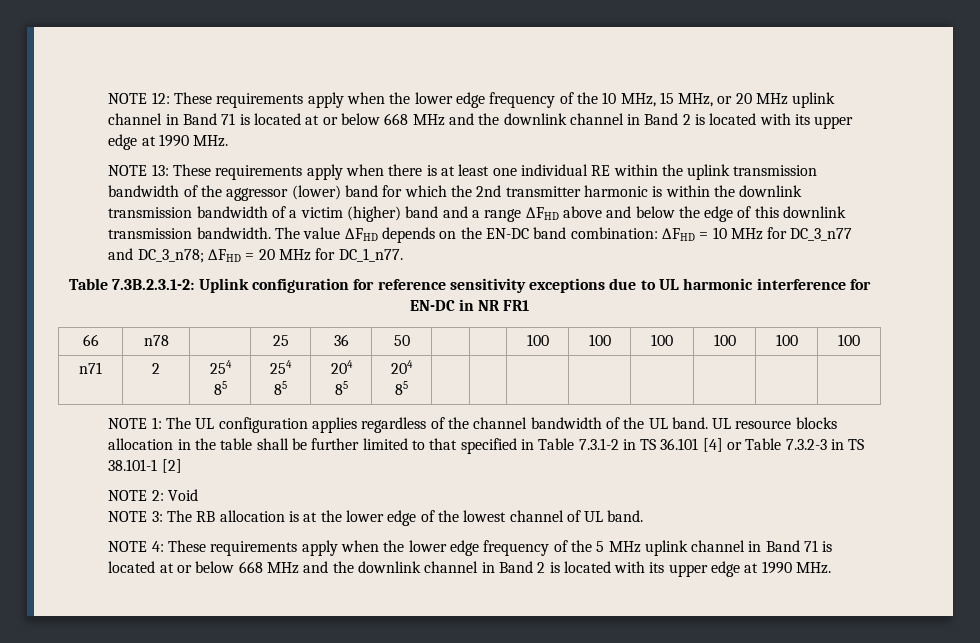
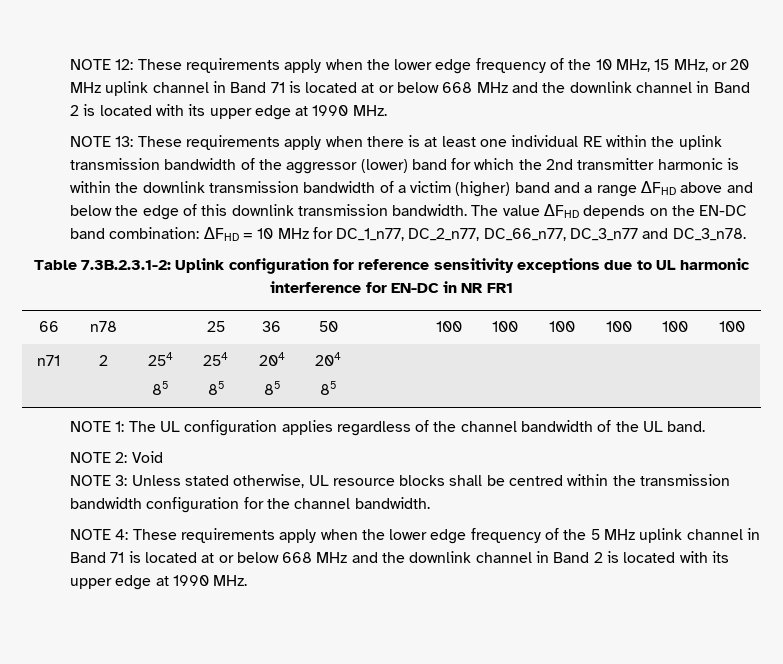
[790,228,853,241] [108,248,403,263] DC_3_n77 and DC_3_n78; ∆FHD = 20 MHz for DC_1_n77. -> [336,228,746,241] DC_1_n77, DC_2_n77, DC_66_n77, DC_3_n77 and DC_3_n78.
[712,417,837,429] [108,438,865,454] [108,459,182,473] UL resource blocks allocation in the table shall be further limited to that specified in Table 7.3.1-2 in TS 36.101 [4] or Table 7.3.2-3 in TS 38.101-1 [2] -> (706, 426) none
[166,510,644,526] The RB allocation is at the lower edge of the lowest channel of UL band. -> [131,474,731,488] [69,497,430,513] Unless stated otherwise, UL resource blocks shall be centred within the transmission bandwidth configuration for the channel bandwidth.

